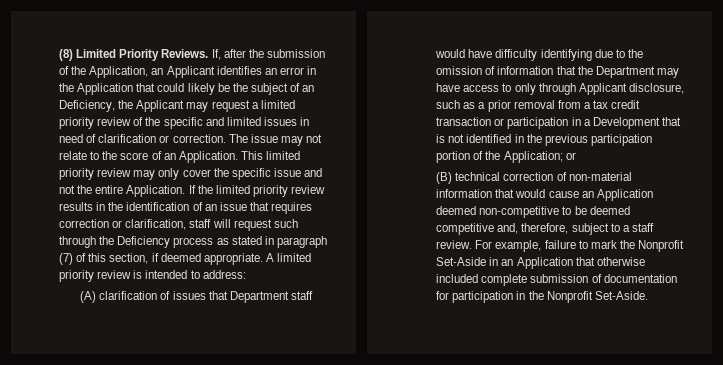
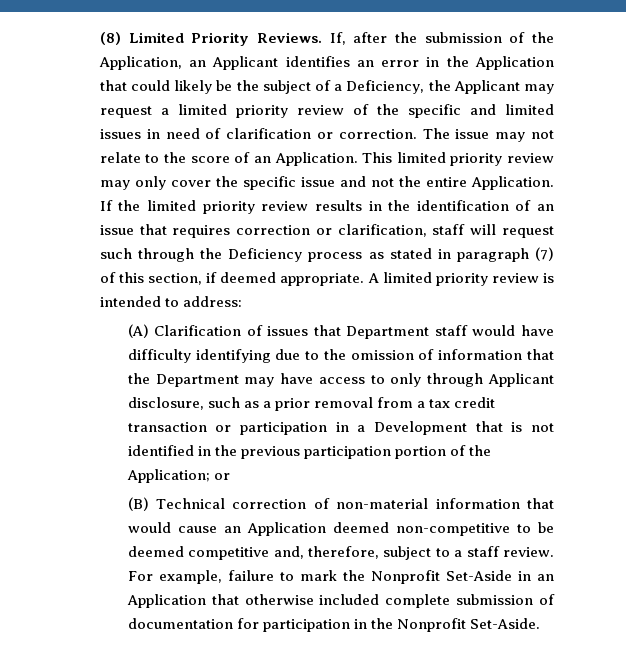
[302,85,315,92] an -> [334,84,343,91] a
[99,291,158,300] clarification -> [154,325,242,336] Clarification
[455,172,501,181] technical -> [156,498,226,509] Technical

